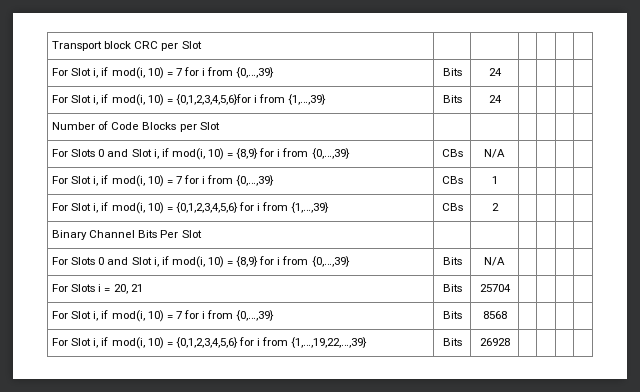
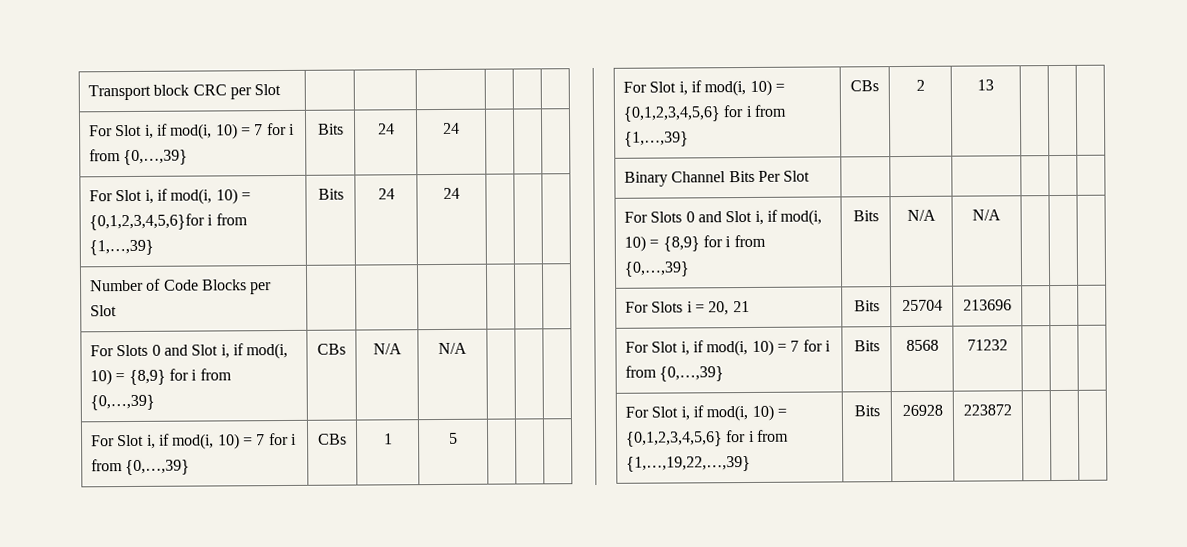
(502, 72) none -> [443,122,460,134] 24
(502, 99) none -> [443,187,460,199] 24
(505, 153) none -> [438,342,467,355] N/A
(498, 180) none -> [449,432,458,444] 5
(499, 207) none -> [977,79,994,91] 13
(505, 261) none -> [972,209,1001,221] N/A
(511, 288) none -> [963,299,1012,311] 213696
(507, 315) none -> [967,339,1008,351] 71232
(510, 342) none -> [963,404,1012,416] 223872

